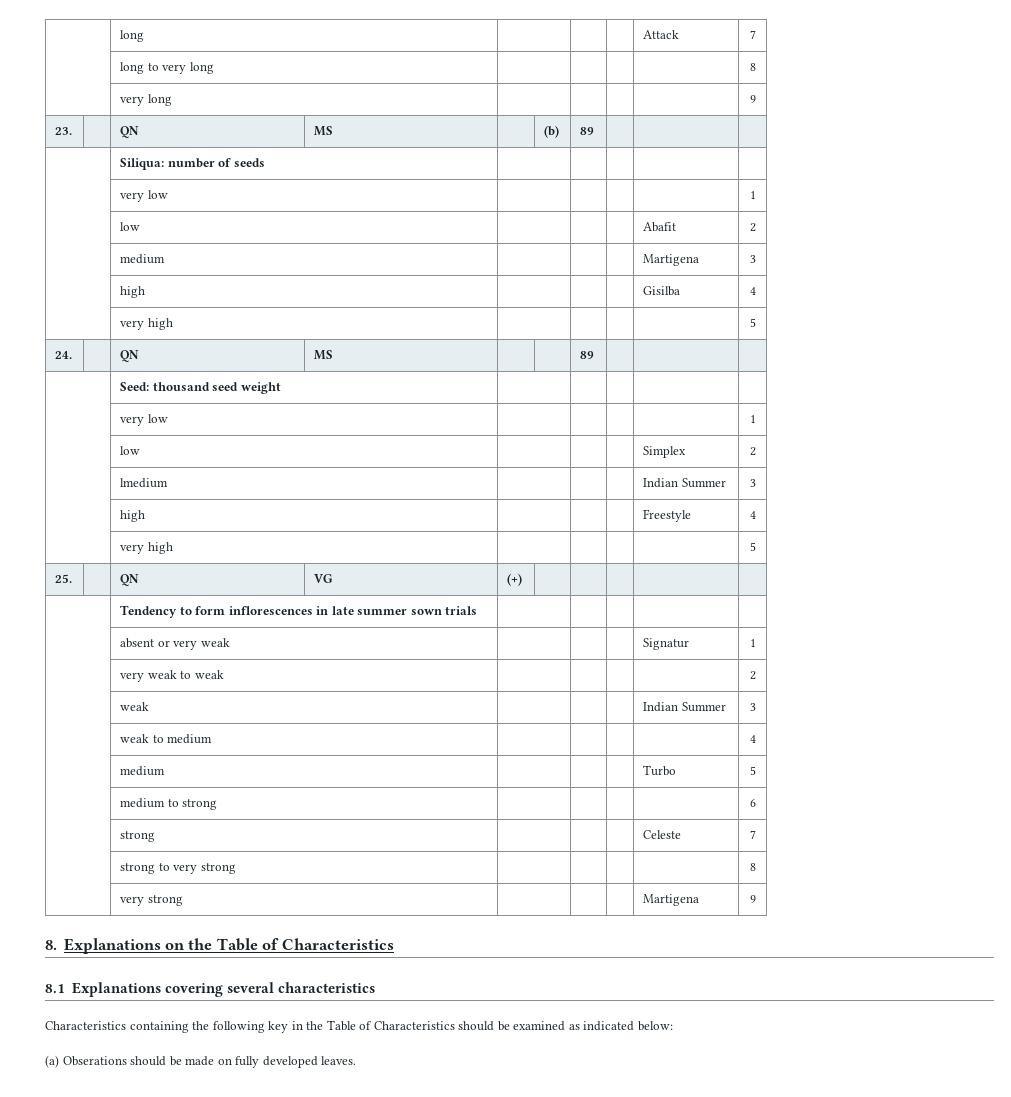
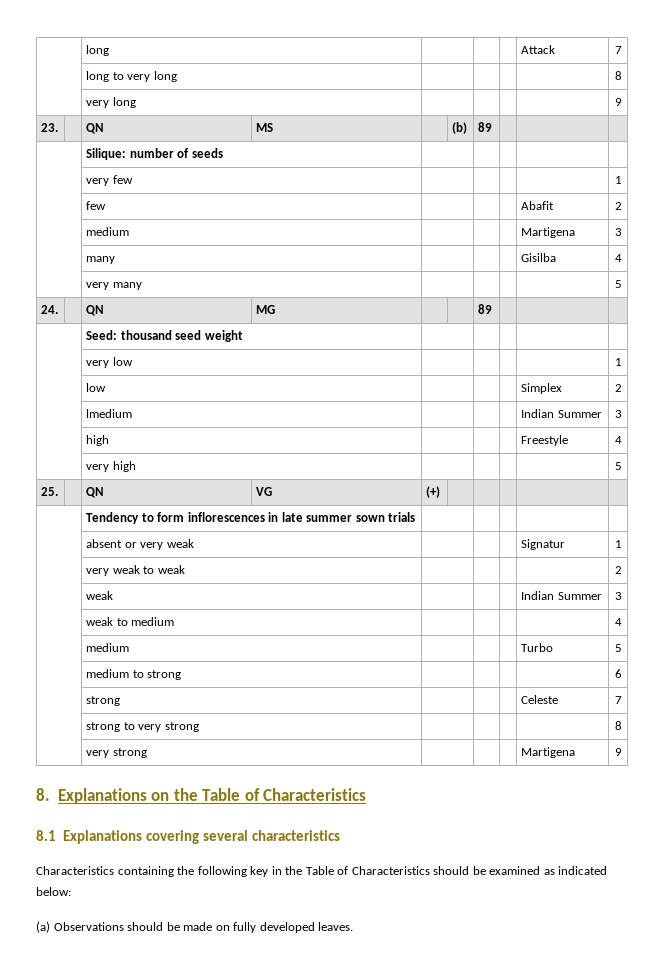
[120,158,165,170] Siliqua: -> [86,148,127,160] Silique:
[147,190,168,199] [749,191,756,199] [120,222,141,231] low | | | | | 1 // | low -> [112,175,133,184] [614,176,622,184] [86,201,107,210] few | | | | | 1 // | few
[120,286,146,298] high -> [86,256,116,264] many
[147,318,173,330] high -> [112,282,142,290] many
[314,350,334,360] MS -> [256,305,276,314] MG
[62,1056,127,1066] Obserations -> [53,922,124,931] Observations

